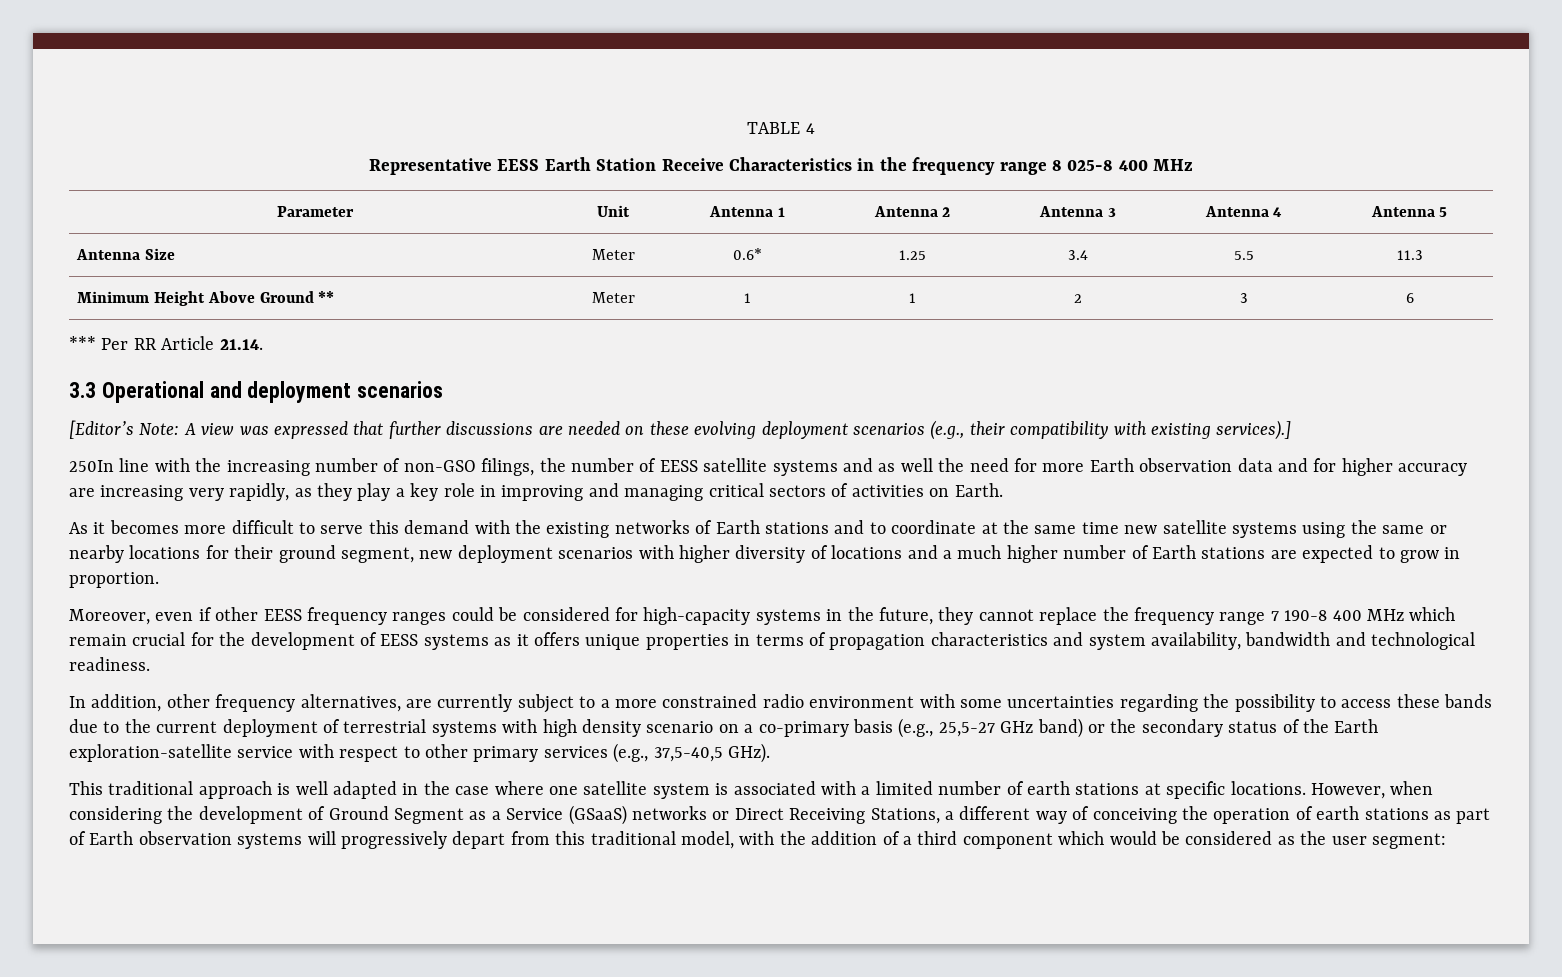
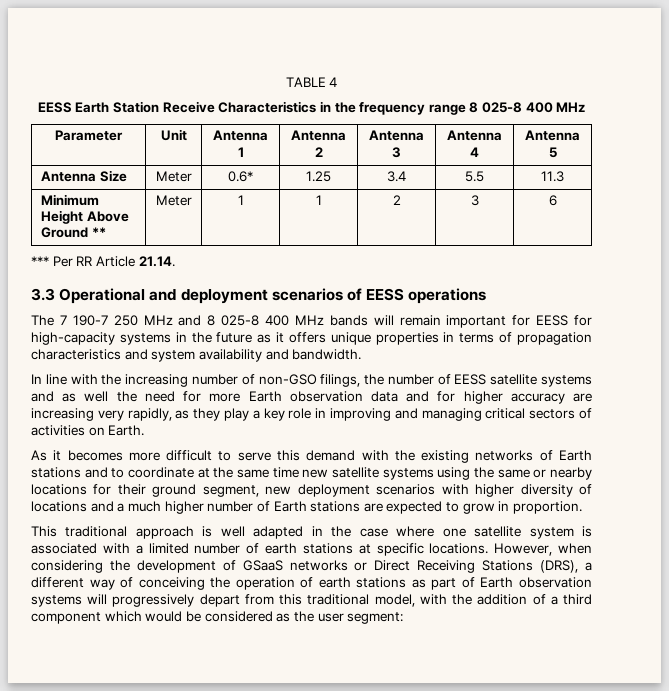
[368,158,492,175] Representative -> (338, 82) none
[69,420,1292,440] [69,460,114,472] // [Editor’s Note: A view was expressed that further discussions are needed on these evolving deployment scenarios (e.g., their compatibility with existing services).] // 250In -> [346,288,487,304] [31,315,592,328] [31,332,593,345] [31,349,362,362] [31,374,42,384] of EESS operations // The 7 190-7 250 MHz and 8 025-8 400 MHz bands will remain important for EESS for high-capacity systems in the future as it offers unique properties in terms of propagation characteristics and system availability and bandwidth. // In
[69,607,1456,625] [69,632,1476,650] [69,657,150,671] [69,694,1493,713] [69,718,1379,738] [69,743,770,763] // Moreover, even if other EESS frequency ranges could be considered for high-capacity systems in the future, they cannot replace the frequency range 7 190-8 400 MHz which remain crucial for the development of EESS systems as it offers unique properties in terms of propagation characteristics and system availability, bandwidth and technological readiness. // In addition, other frequency alternatives, are currently subject to a more constrained radio environment with some uncertainties regarding the possibility to access these bands due to the current deployment of terrestrial systems with high density scenario on a co-primary basis (e.g., 25,5-27 GHz band) or the secondary status of the Earth exploration-satellite service with respect to other primary services (e.g., 37,5-40,5 GHz). -> (583, 507) none
[328,805,627,825] Ground Segment as a Service (GSaaS) -> [242,560,283,571] GSaaS
[870,808,940,824] Stations, -> [482,560,579,573] Stations (DRS),

